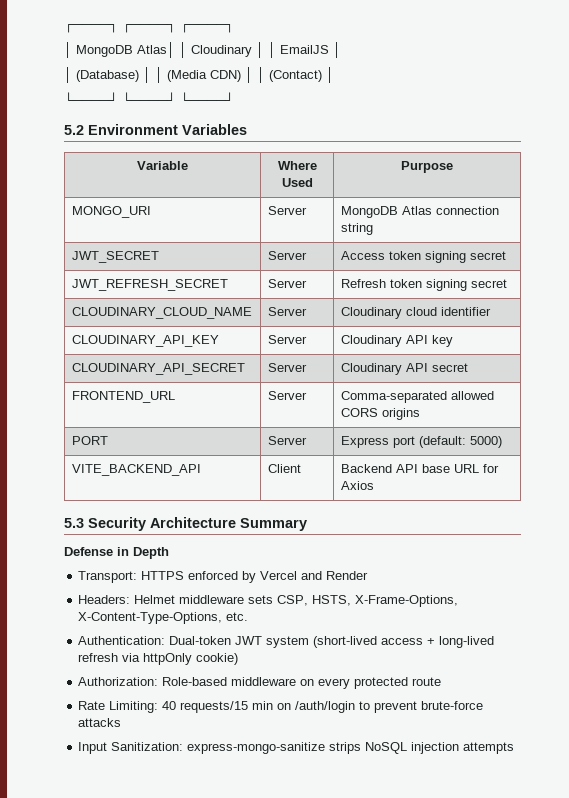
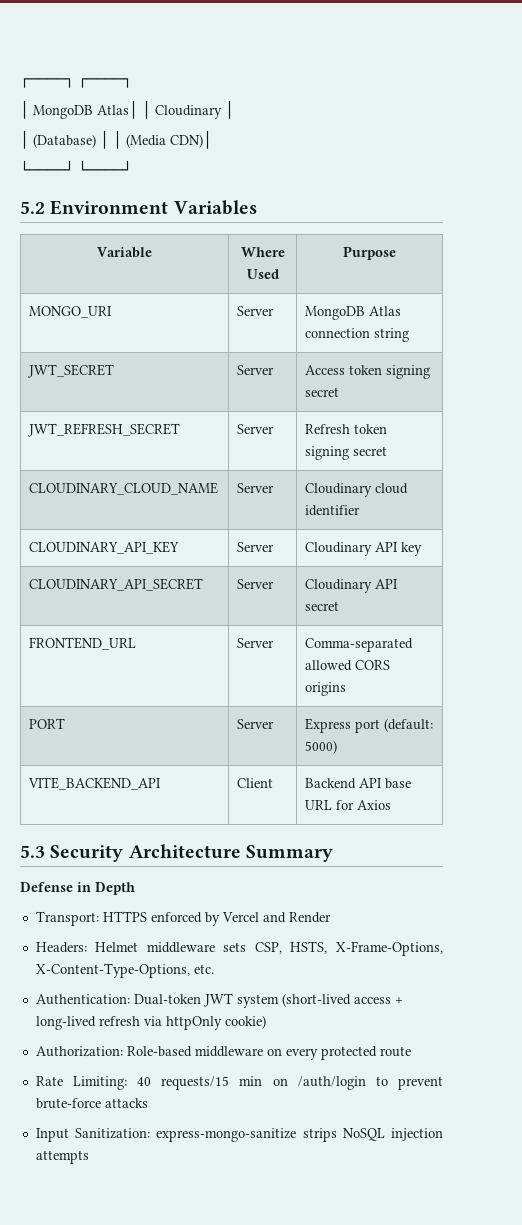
[64,24,234,33] ┌────┐ ┌────┐ ┌────┐ -> [20,78,132,88] ┌────┐ ┌────┐
[268,42,341,58] │ EmailJS │ -> (234, 109) none
[210,67,334,83] [64,92,234,104] CDN) │ │ (Contact) │ // └────┘ └────┘ └────┘ -> [170,130,212,149] [20,160,132,175] CDN)│ // └────┘ └────┘

